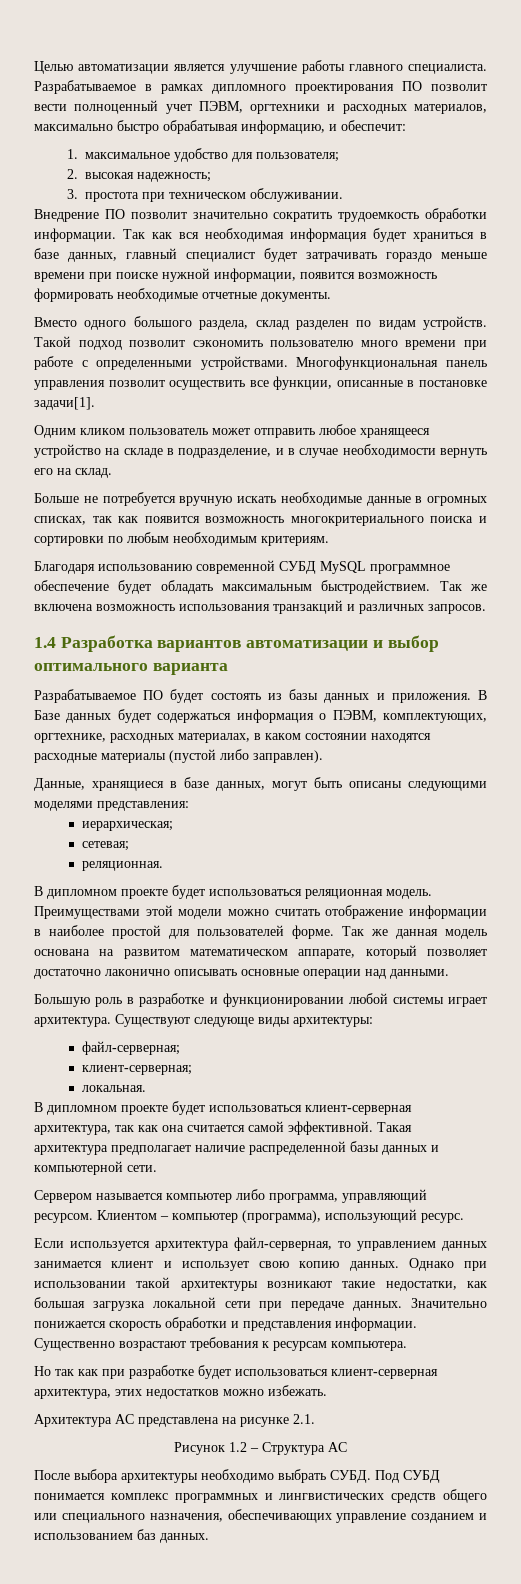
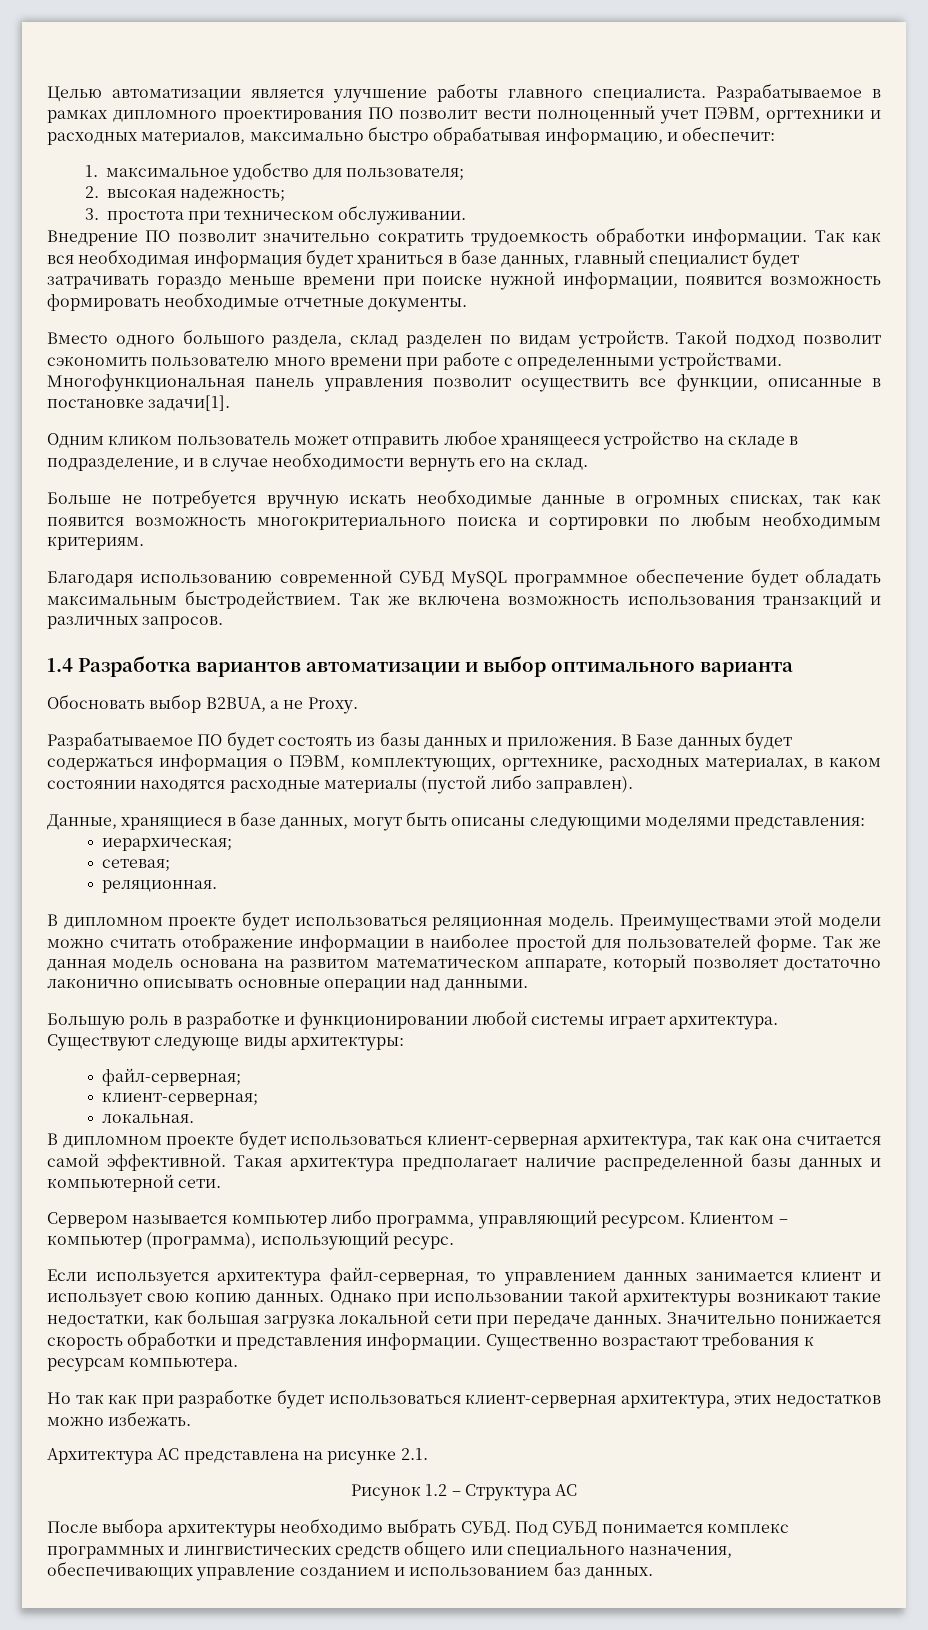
(228, 669) none -> [47,694,358,714] // Обосновать выбор B2BUA, а не Proxy.

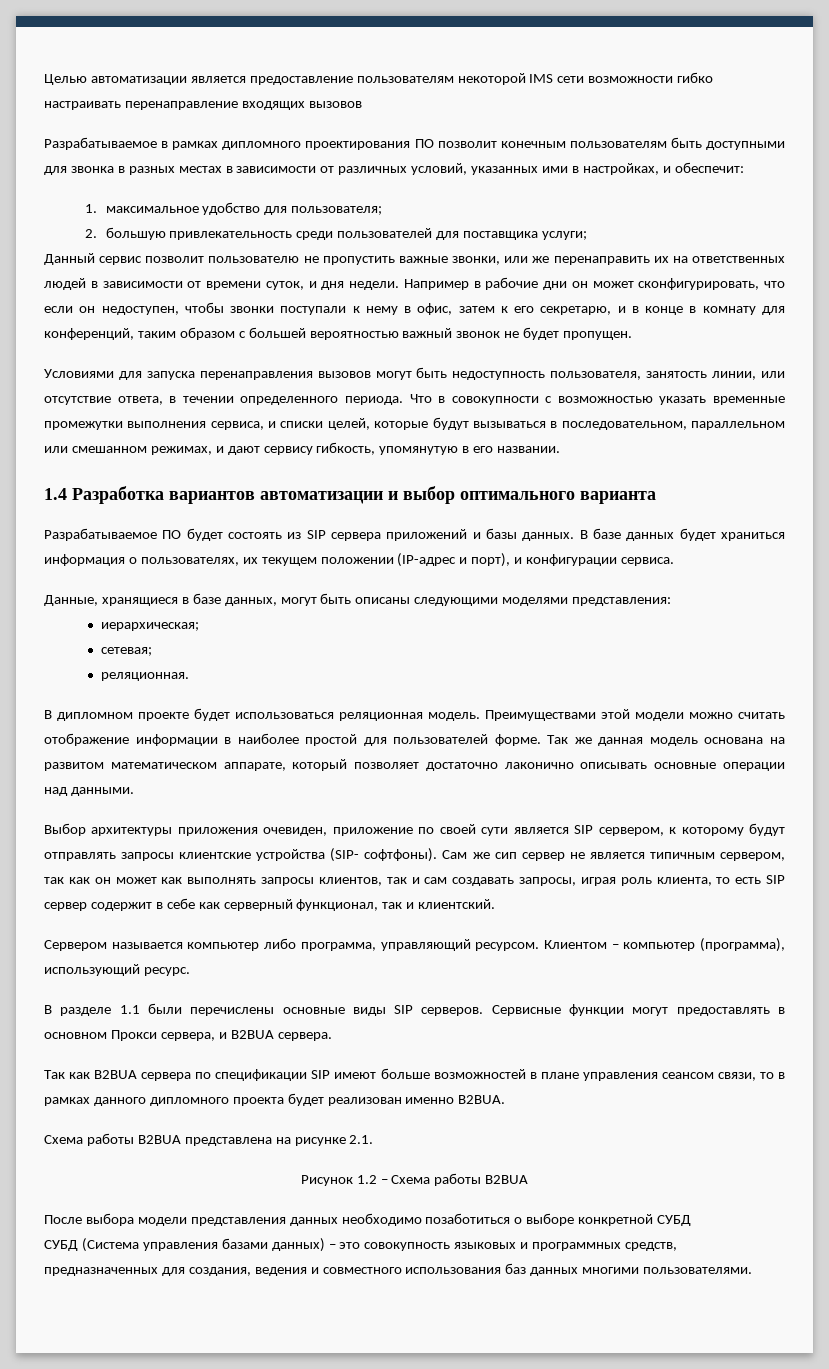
[333,83,706,103] улучшение работы главного специалиста. -> [249,72,714,85] [44,101,362,110] предоставление пользователям некоторой IMS сети возможности гибко настраивать перенаправление входящих вызовов //
[483,105,882,124] [47,126,663,145] вести полноценный учет ПЭВМ, оргтехники и расходных материалов, максимально быстро обрабатывая информацию, -> [500,137,786,150] [44,163,659,175] конечным пользователям быть доступными для звонка в разных местах в зависимости от различных условий, указанных ими в настройках,
[106,188,285,201] [84,205,467,225] [47,227,882,247] [47,249,800,269] [47,271,881,290] [47,292,467,312] [47,329,882,349] [47,351,782,371] [47,374,881,392] [47,395,231,411] [47,430,799,450] [47,452,588,472] [47,489,881,509] [47,511,881,530] [47,536,144,550] [47,568,881,588] [47,590,881,609] [47,616,224,629] высокая надежность; // 3. простота при техническом обслуживании. // Внедрение ПО позволит значительно сократить трудоемкость обработки информации. Так как вся необходимая информация будет храниться в базе данных, главный специалист будет затрачивать гораздо меньше времени при поиске нужной информации, появится возможность формировать необходимые отчетные документы. // Вместо одного большого раздела, склад разделен по видам устройств. Такой подход позволит сэкономить пользователю много времени при работе с определенными устройствами. Многофункциональная панель управления позволит осуществить все функции, описанные в постановке задачи[1]. // Одним кликом пользователь может отправить любое хранящееся устройство на складе в подразделение, и в случае необходимости вернуть его на склад. // Больше не потребуется вручную искать необходимые данные в огромных списках, так как появится возможность многокритериального поиска и сортировки по любым необходимым критериям. // Благодаря использованию современной СУБД MySQL программное обеспечение будет обладать максимальным быстродействием. Так же включена возможность использования транзакций и различных запросов. -> [105,227,588,240] [44,253,785,265] [44,277,785,290] [44,302,786,315] [44,327,633,340] [44,367,785,380] [44,394,785,405] [44,417,785,430] [44,442,561,455] большую привлекательность среди пользователей для поставщика услуги; // Данный сервис позволит пользователю не пропустить важные звонки, или же перенаправить их на ответственных людей в зависимости от времени суток, и дня недели. Например в рабочие дни он может сконфигурировать, что если он недоступен, чтобы звонки поступали к нему в офис, затем к его секретарю, и в конце в комнату для конференций, таким образом с большей вероятностью важный звонок не будет пропущен. // Условиями для запуска перенаправления вызовов могут быть недоступность пользователя, занятость линии, или отсутствие ответа, в течении определенного периода. Что в совокупности с возможностью указать временные промежутки выполнения сервиса, и списки целей, которые будут вызываться в последовательном, параллельном или смешанном режимах, и дают сервису гибкость, упомянутую в его названии.
[47,694,358,714] // Обосновать выбор B2BUA, а не Proxy. -> (656, 497) none
[379,731,674,750] базы данных и приложения. В Базе -> [306,528,621,541] SIP сервера приложений и базы данных. В базе
[47,757,153,771] содержаться -> [721,532,786,541] храниться
[289,755,881,772] [47,774,633,794] ПЭВМ, комплектующих, оргтехнике, расходных материалах, в каком состоянии находятся расходные материалы (пустой либо заправлен). -> [140,553,675,567] пользователях, их текущем положении (IP-адрес и порт), и конфигурации сервиса.
[47,1010,778,1030] [47,1034,404,1051] [102,1068,242,1086] [102,1092,259,1106] [102,1113,195,1123] [47,1130,882,1150] [47,1152,881,1172] [47,1174,222,1192] Большую роль в разработке и функционировании любой системы играет архитектура. Существуют следующе виды архитектуры: // файл-серверная; // клиент-серверная; // локальная. // В дипломном проекте будет использоваться клиент-серверная архитектура, так как она считается самой эффективной. Такая архитектура предполагает наличие распределенной базы данных и компьютерной сети. -> [44,823,785,836] [44,848,786,862] [44,875,786,886] [44,898,496,911] Выбор архитектуры приложения очевиден, приложение по своей сути является SIP сервером, к которому будут отправлять запросы клиентские устройства (SIP- софтфоны). Сам же сип сервер не является типичным сервером, так как он может как выполнять запросы клиентов, так и сам создавать запросы, играя роль клиента, то есть SIP сервер содержит в себе как серверный функционал, так и клиентский.
[47,1267,881,1286] [47,1288,881,1307] [47,1309,881,1329] [47,1331,814,1351] [47,1357,239,1372] [47,1389,882,1409] [47,1411,192,1426] [47,1448,180,1465] Если используется архитектура файл-серверная, то управлением данных занимается клиент и использует свою копию данных. Однако при использовании такой архитектуры возникают такие недостатки, как большая загрузка локальной сети при передаче данных. Значительно понижается скорость обработки и представления информации. Существенно возрастают требования к ресурсам компьютера. // Но так как при разработке будет использоваться клиент-серверная архитектура, этих недостатков можно избежать. // Архитектура АС -> [44,1003,785,1016] [44,1030,332,1041] [44,1068,785,1081] [44,1093,506,1106] [44,1133,181,1146] В разделе 1.1 были перечислены основные виды SIP серверов. Сервисные функции могут предоставлять в основном Прокси сервера, и B2BUA сервера. // Так как B2BUA сервера по спецификации SIP имеют больше возможностей в плане управления сеансом связи, то в рамках данного дипломного проекта будет реализован именно B2BUA. // Схема работы B2BUA
[464,1484,578,1501] Структура АС -> [391,1173,529,1186] Схема работы B2BUA
[167,1518,789,1538] [47,1540,733,1559] [47,1561,653,1581] архитектуры необходимо выбрать СУБД. Под СУБД понимается комплекс программных и лингвистических средств общего или специального назначения, обеспечивающих управление созданием и использованием баз данных. -> [137,1213,692,1226] [44,1238,678,1252] [44,1263,753,1276] модели представления данных необходимо позаботиться о выборе конкретной СУБД // СУБД (Система управления базами данных) – это совокупность языковых и программных средств, предназначенных для создания, ведения и совместного использования баз данных многими пользователями.

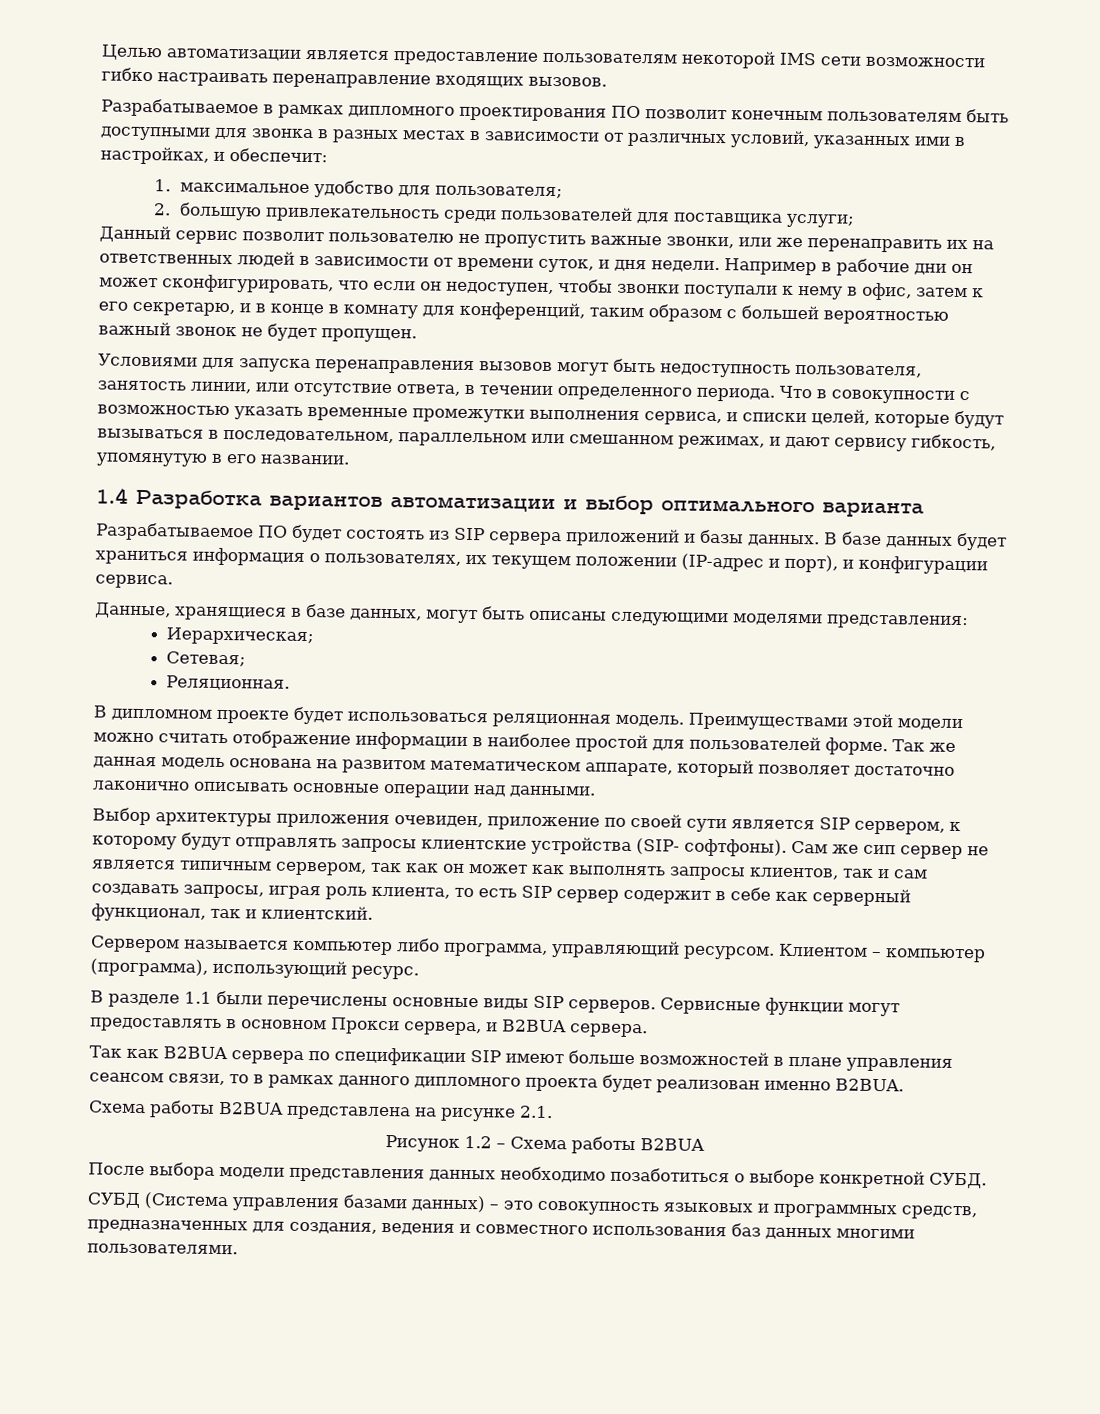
[308,101,362,108] вызовов -> [528,76,607,87] вызовов.
[100,622,199,631] [100,647,152,656] [100,672,189,681] иерархическая; // сетевая; // реляционная. -> [165,627,314,646] [165,651,246,667] [165,675,290,691] Иерархическая; // Сетевая; // Реляционная.
[657,1215,692,1226] СУБД -> [929,1172,987,1189] СУБД.

